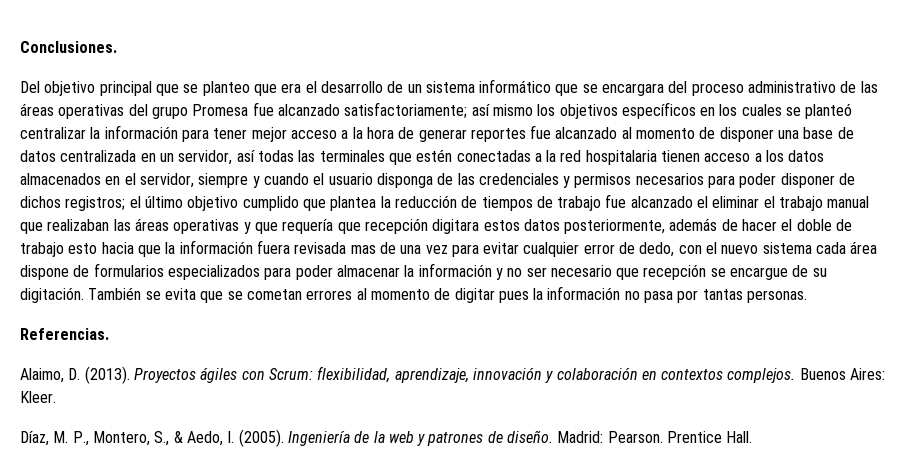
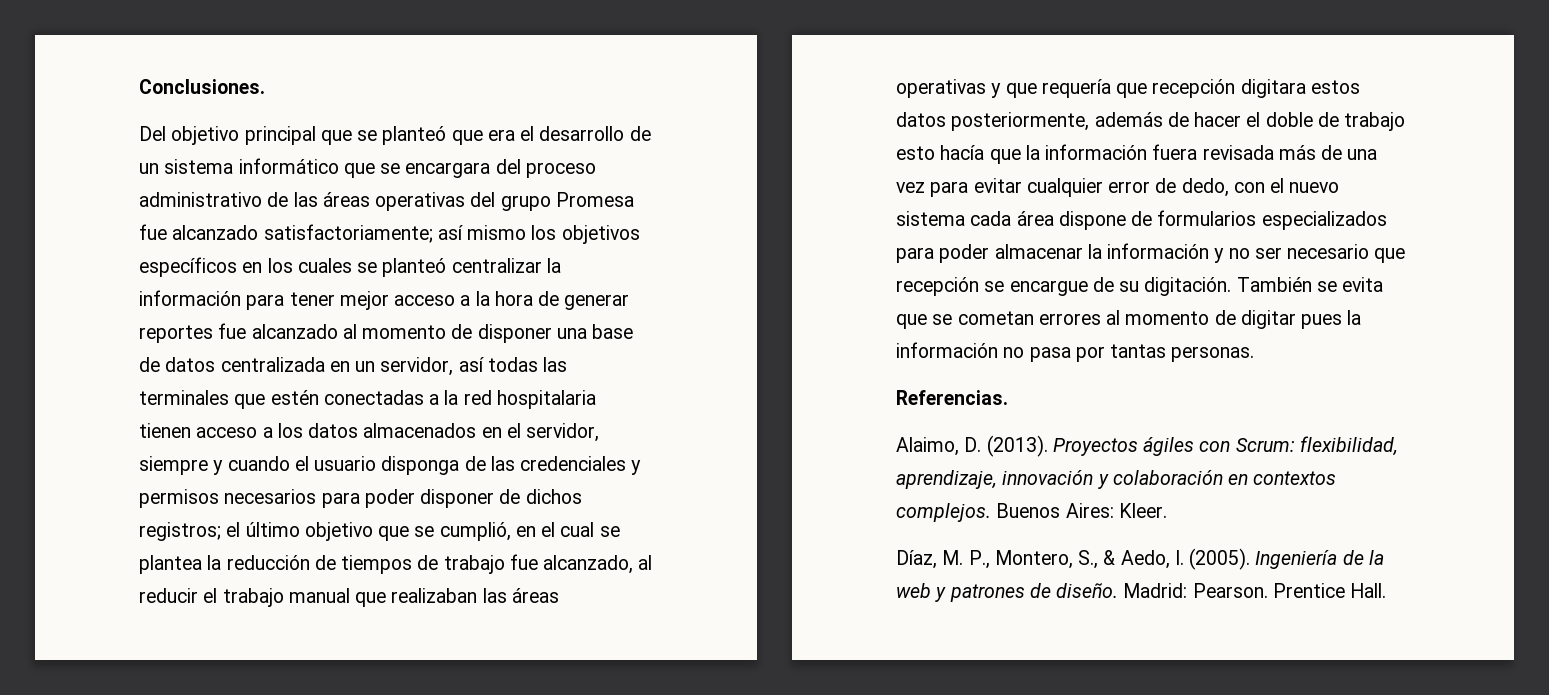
[202,81,250,96] planteo -> [382,126,447,145] planteó
[242,196,326,211] cumplido que -> [378,522,620,541] que se cumplió, en el cual se
[630,196,760,208] alcanzado el eliminar -> [543,555,653,574] [139,588,198,603] alcanzado, al reducir
[101,242,134,254] hacia -> [940,145,985,160] hacía
[350,245,376,254] mas -> [1278,145,1316,160] más

